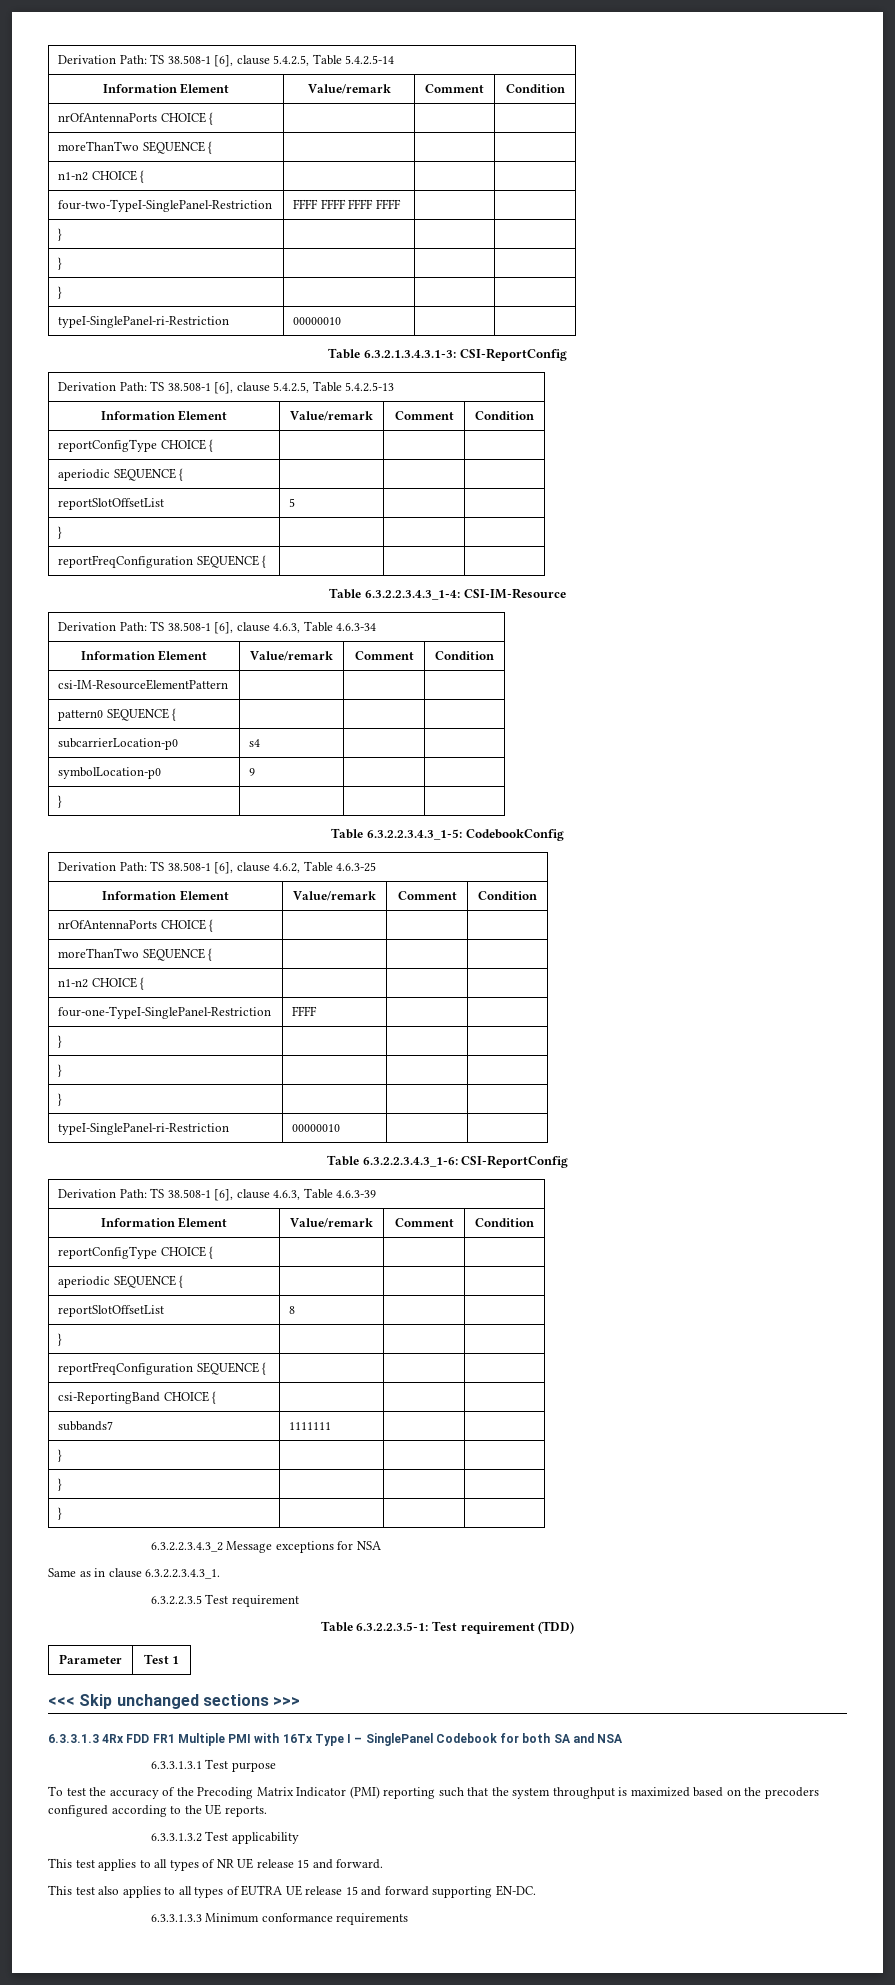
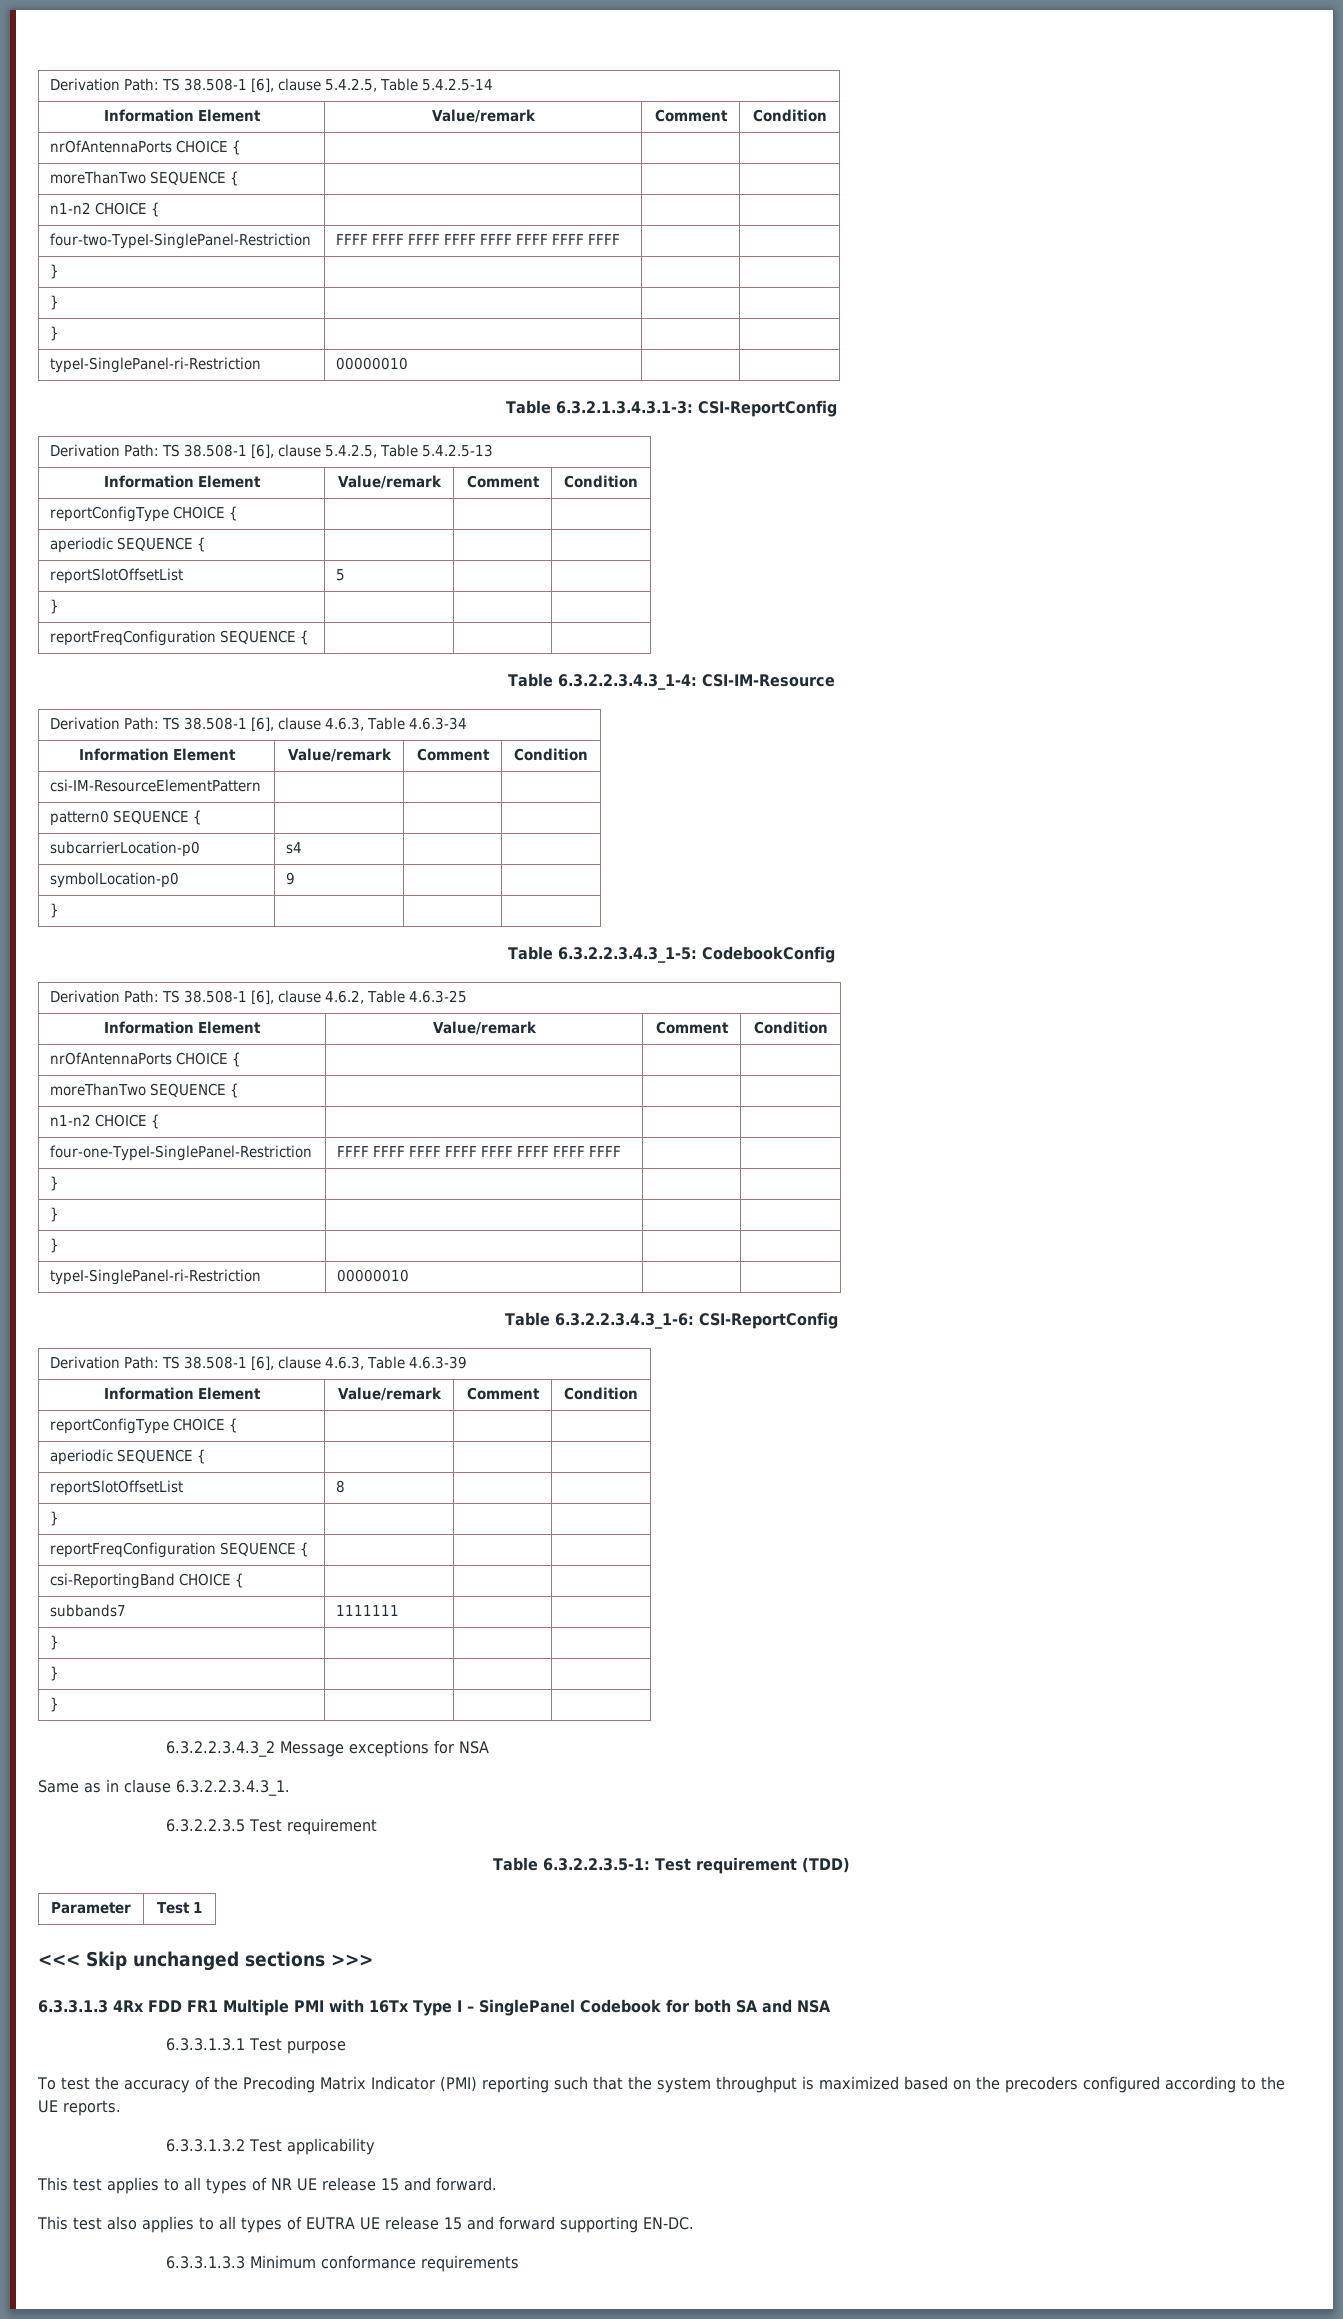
(401, 204) none -> [480,234,621,245] FFFF FFFF FFFF FFFF
(318, 1011) none -> [373,1146,622,1157] FFFF FFFF FFFF FFFF FFFF FFFF FFFF

